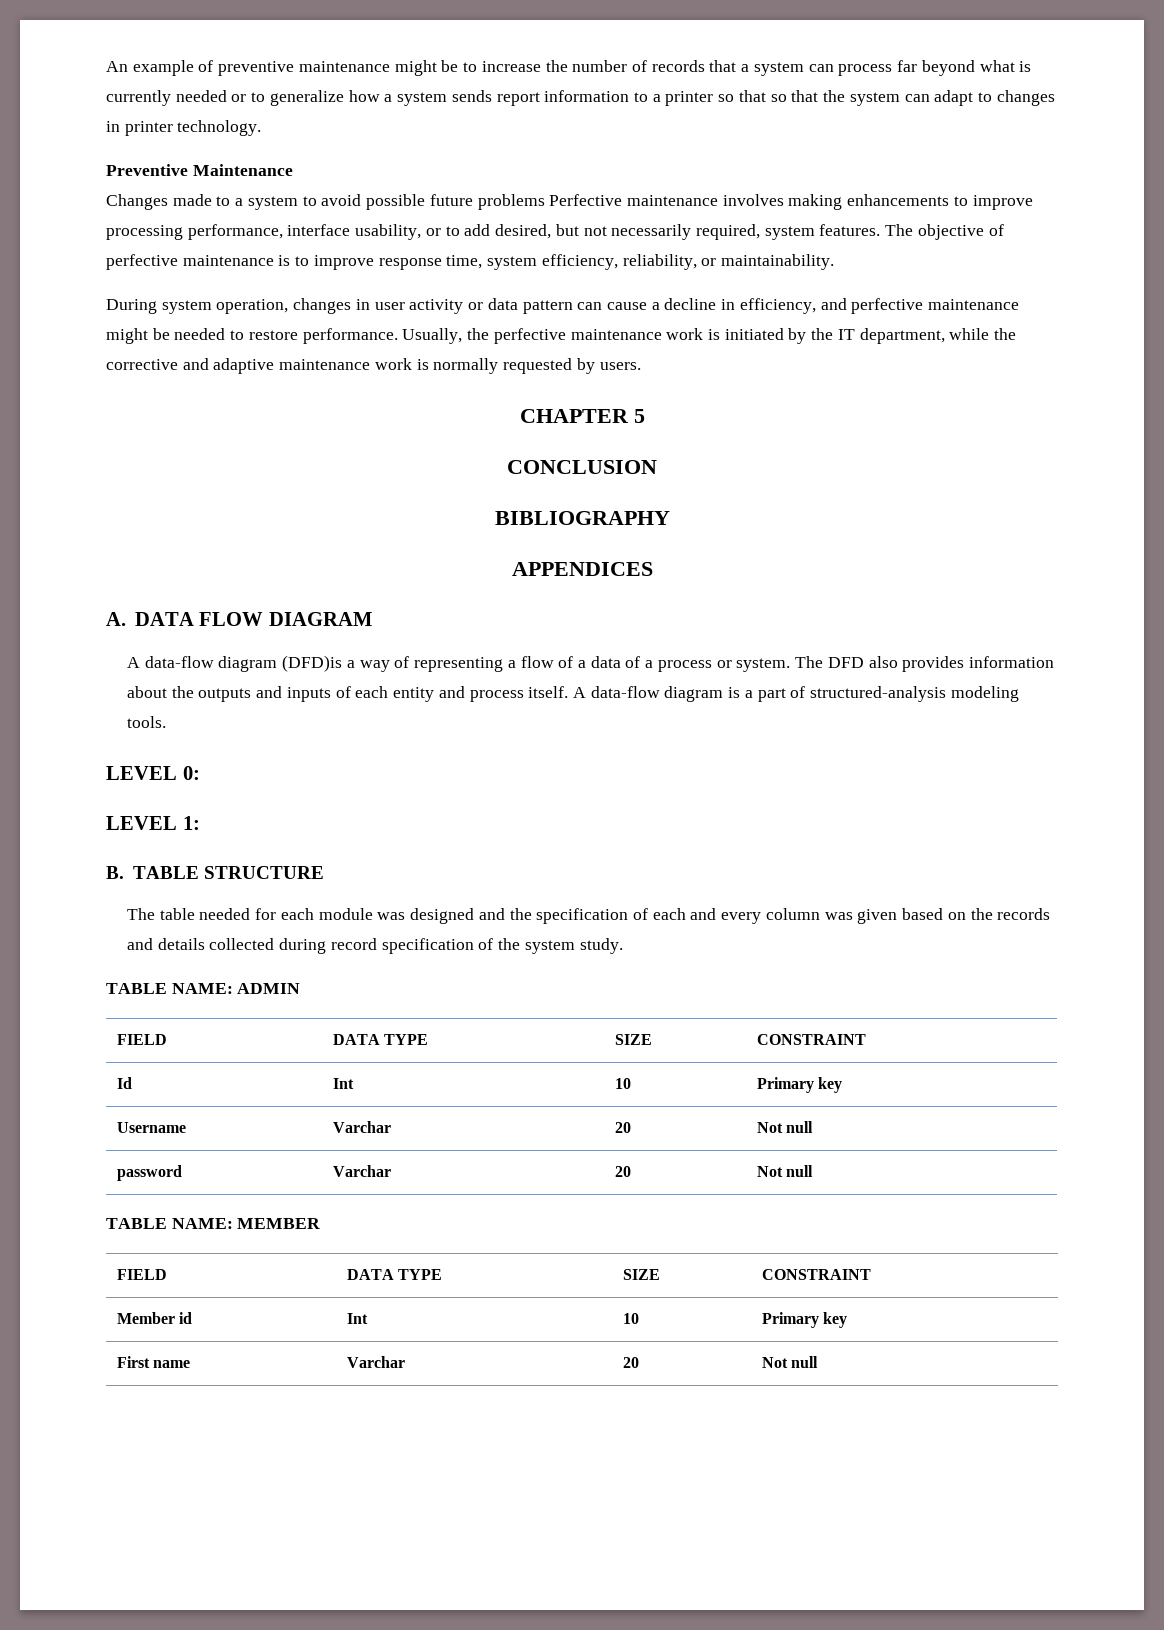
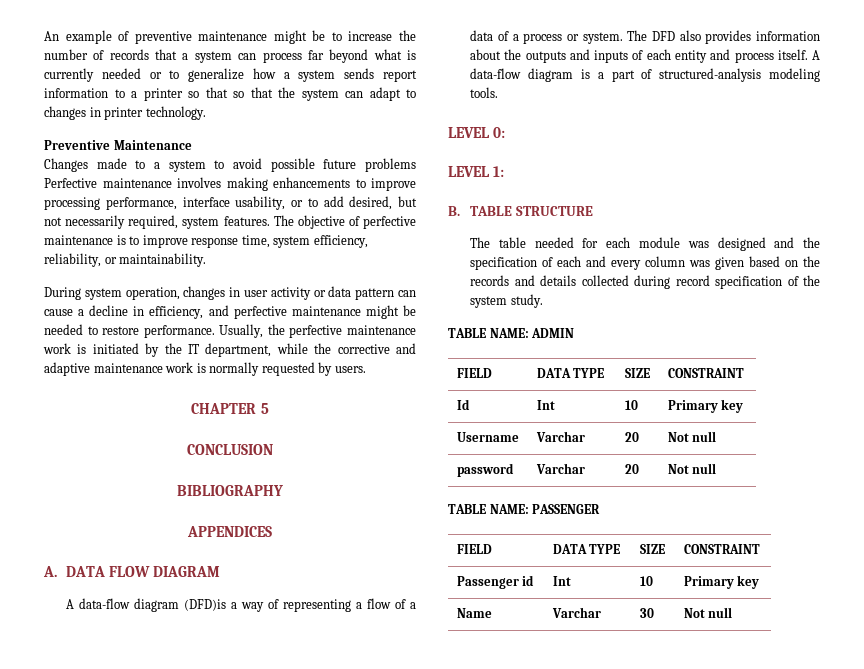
[237,1218,321,1229] [117,1269,168,1280] [347,1269,443,1280] [623,1269,661,1280] [762,1269,872,1280] [117,1312,176,1324] MEMBER // FIELD | DATA TYPE | SIZE | CONSTRAINT // Member -> [532,504,601,514] [456,544,492,554] [552,544,621,554] [639,544,665,554] [683,544,760,554] [456,576,519,589] PASSENGER // FIELD | DATA TYPE | SIZE | CONSTRAINT // Passenger
[117,1356,191,1368] [347,1356,406,1368] [623,1357,640,1368] First name | Varchar | 20 -> [456,608,492,618] [551,607,601,618] [639,608,654,618] Name | Varchar | 30

